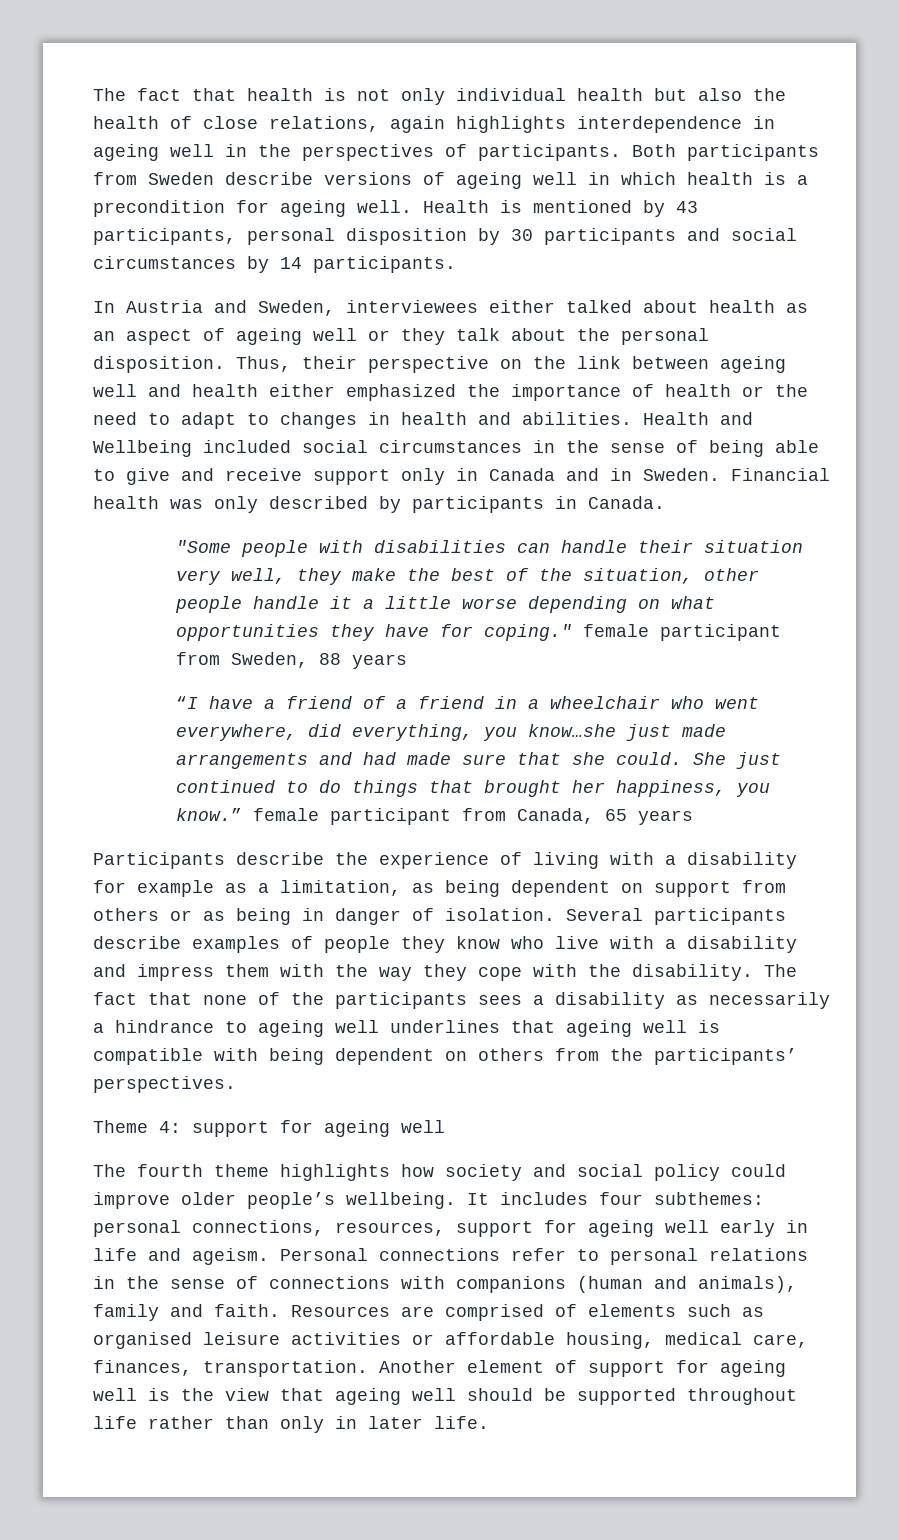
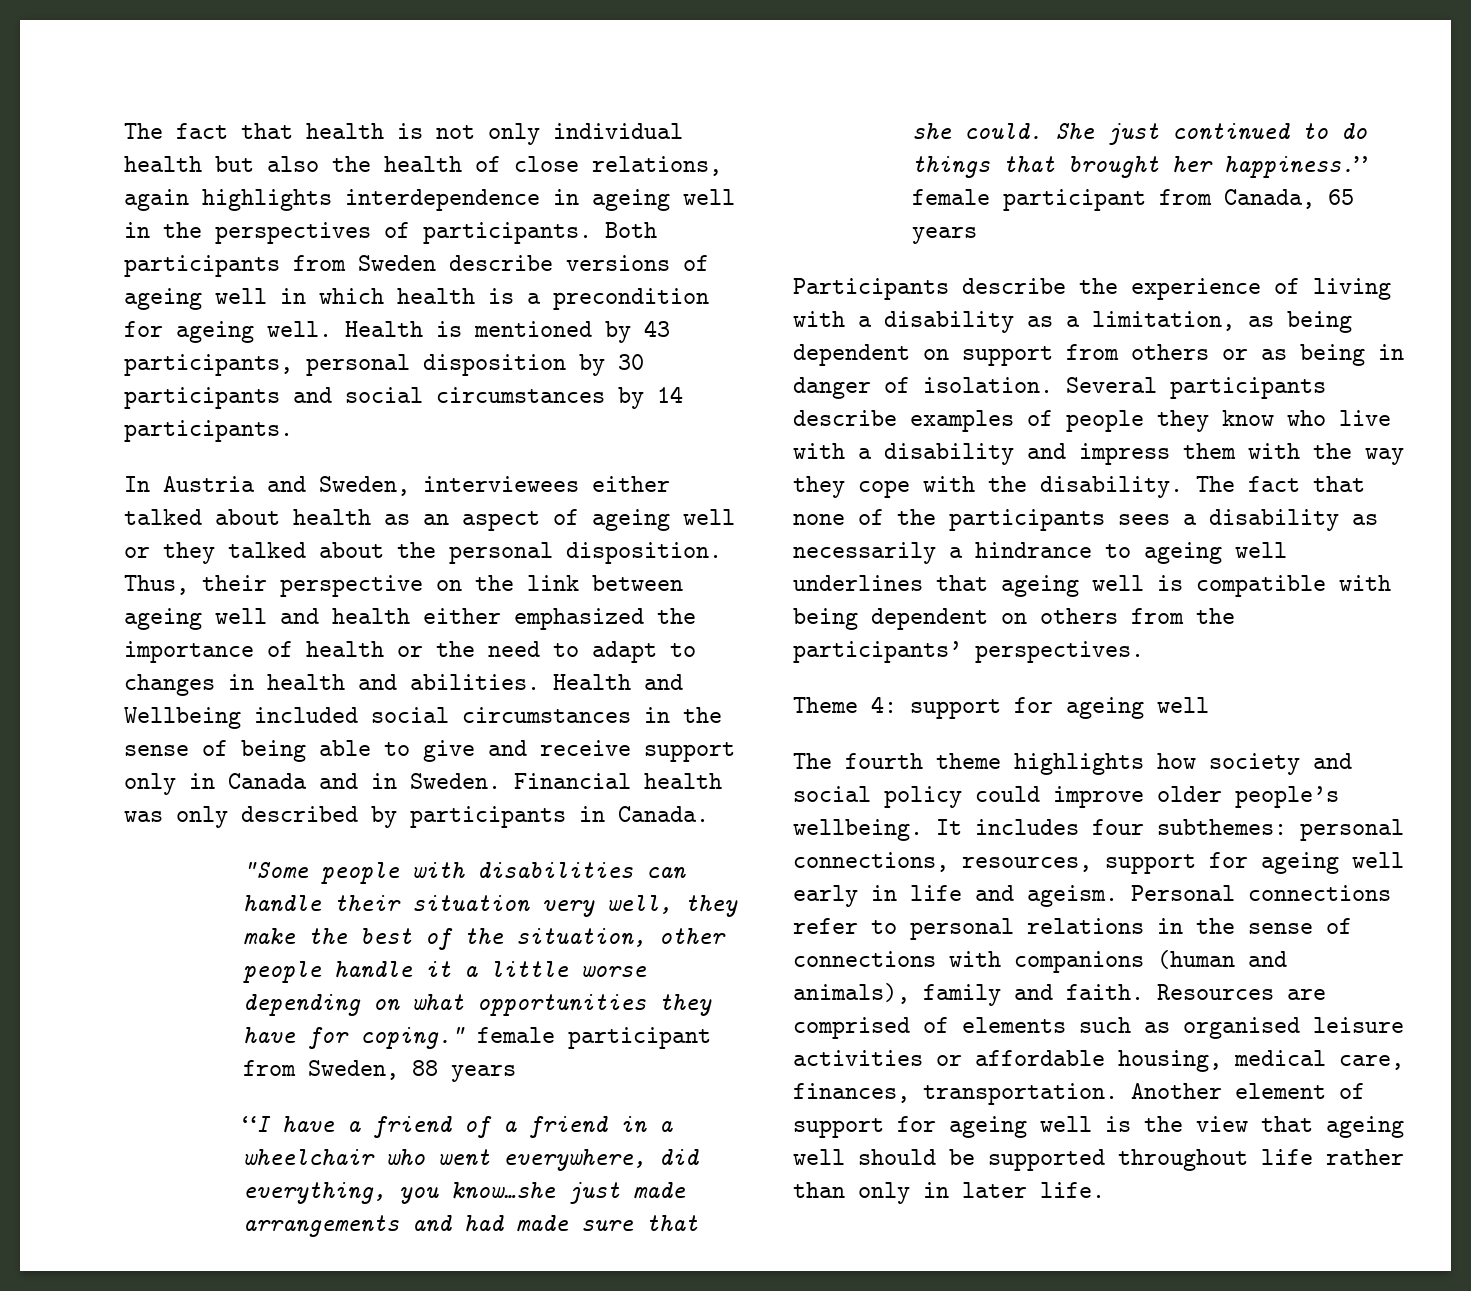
[456,328,500,341] talk -> [228,542,306,558] talked
[615,780,770,797] [175,808,242,821] happiness, you know.” -> [1223,156,1367,178] happiness.”
[93,880,214,897] for example -> (1014, 322) none

